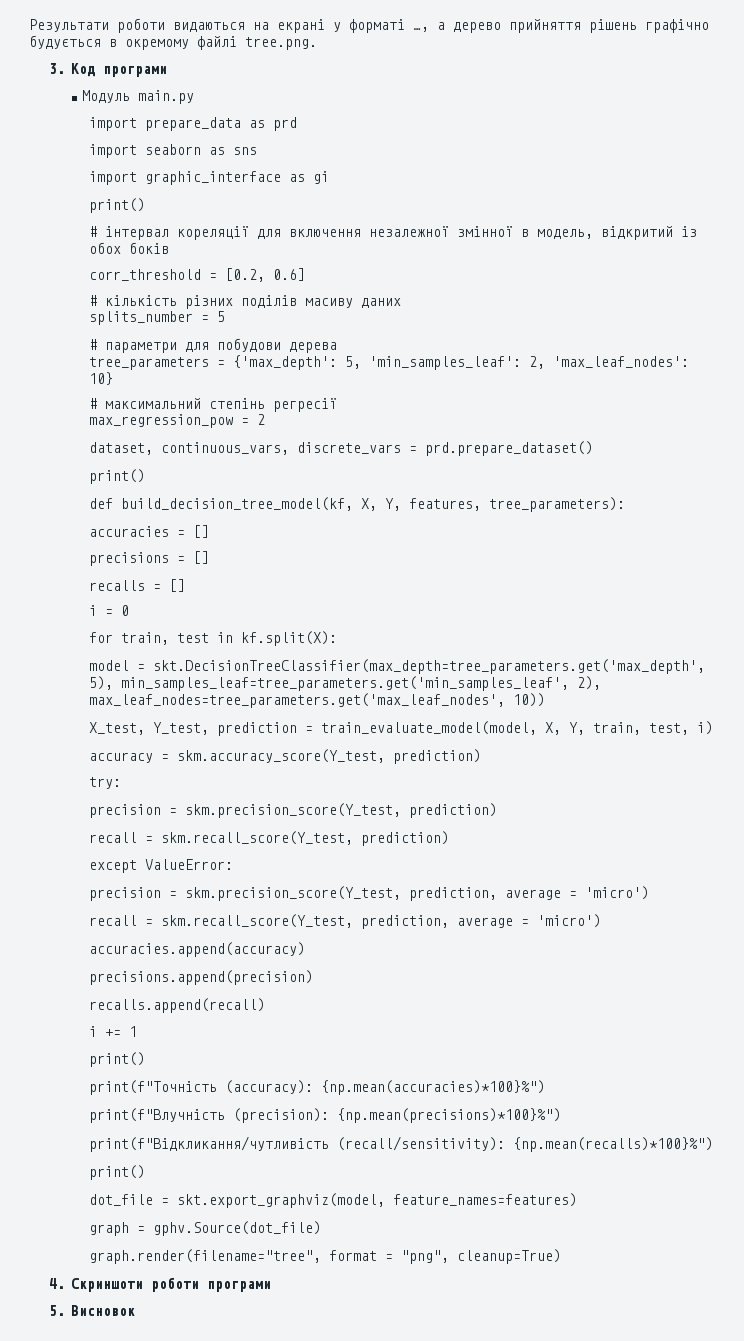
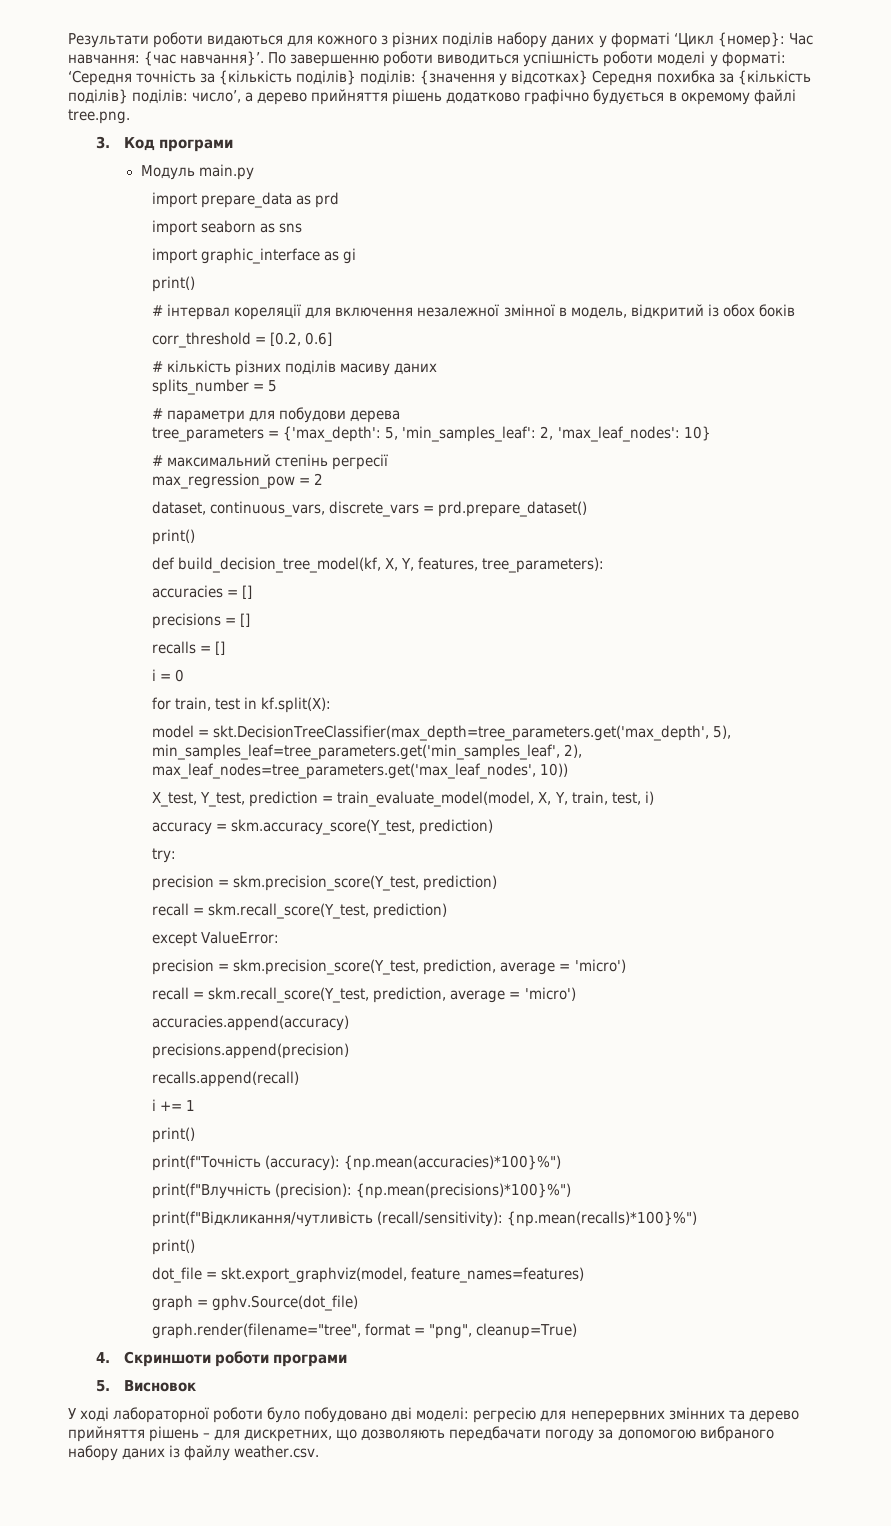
[253,19,429,33] на екрані у форматі …, -> [287,32,813,48] [68,51,786,67] [68,70,811,86] [68,89,242,104] для кожного з різних поділів набору даних у форматі ‘Цикл {номер}: Час навчання: {час навчання}’. По завершенню роботи виводиться успішність роботи моделі у форматі: ‘Середня точність за {кількість поділів} поділів: {значення у відсотках} Середня похибка за {кількість поділів} поділів: число’,
(637, 26) none -> [446,92,521,104] додатково
(135, 1310) none -> [68,1407,799,1423] [68,1426,774,1442] [68,1445,320,1461] // У ході лабораторної роботи було побудовано дві моделі: регресію для неперервних змінних та дерево прийняття рішень – для дискретних, що дозволяють передбачати погоду за допомогою вибраного набору даних із файлу weather.csv.

